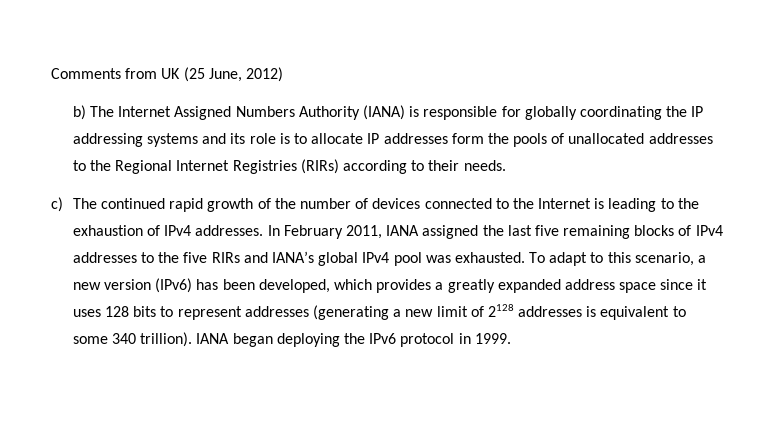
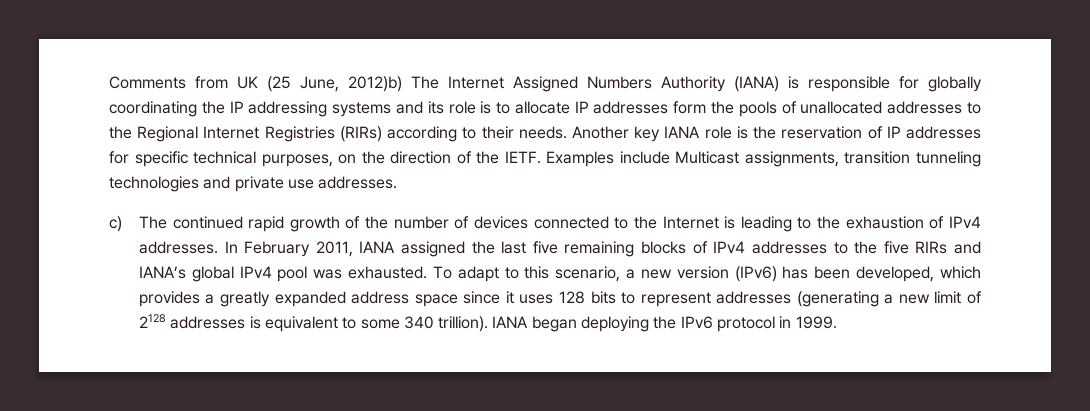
[245,67,283,82] [72,105,86,120] 2012) // b) -> [348,76,402,92] 2012)b)
(506, 165) none -> [572,126,981,142] [109,151,981,167] [109,176,398,192] Another key IANA role is the reservation of IP addresses for specific technical purposes, on the direction of the IETF. Examples include Multicast assignments, transition tunneling technologies and private use addresses.

